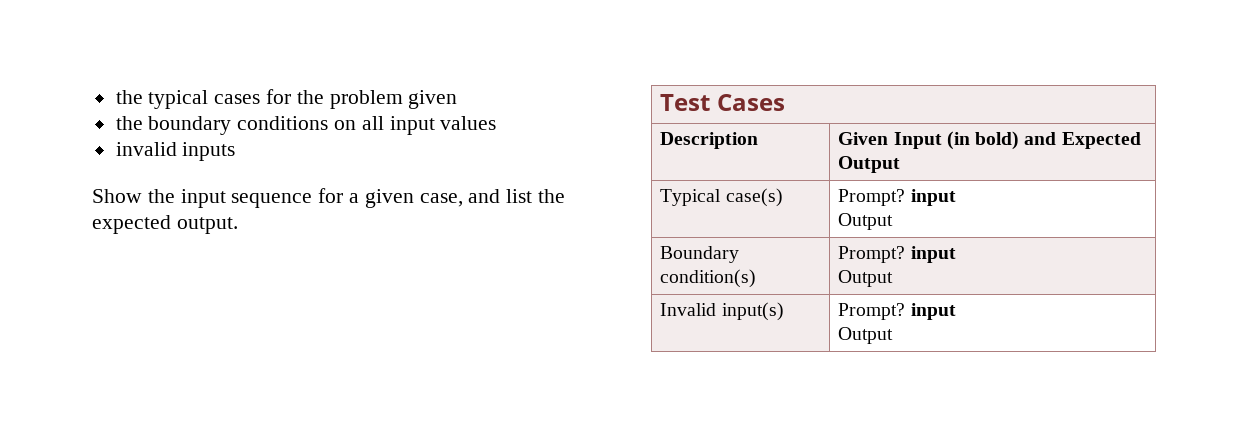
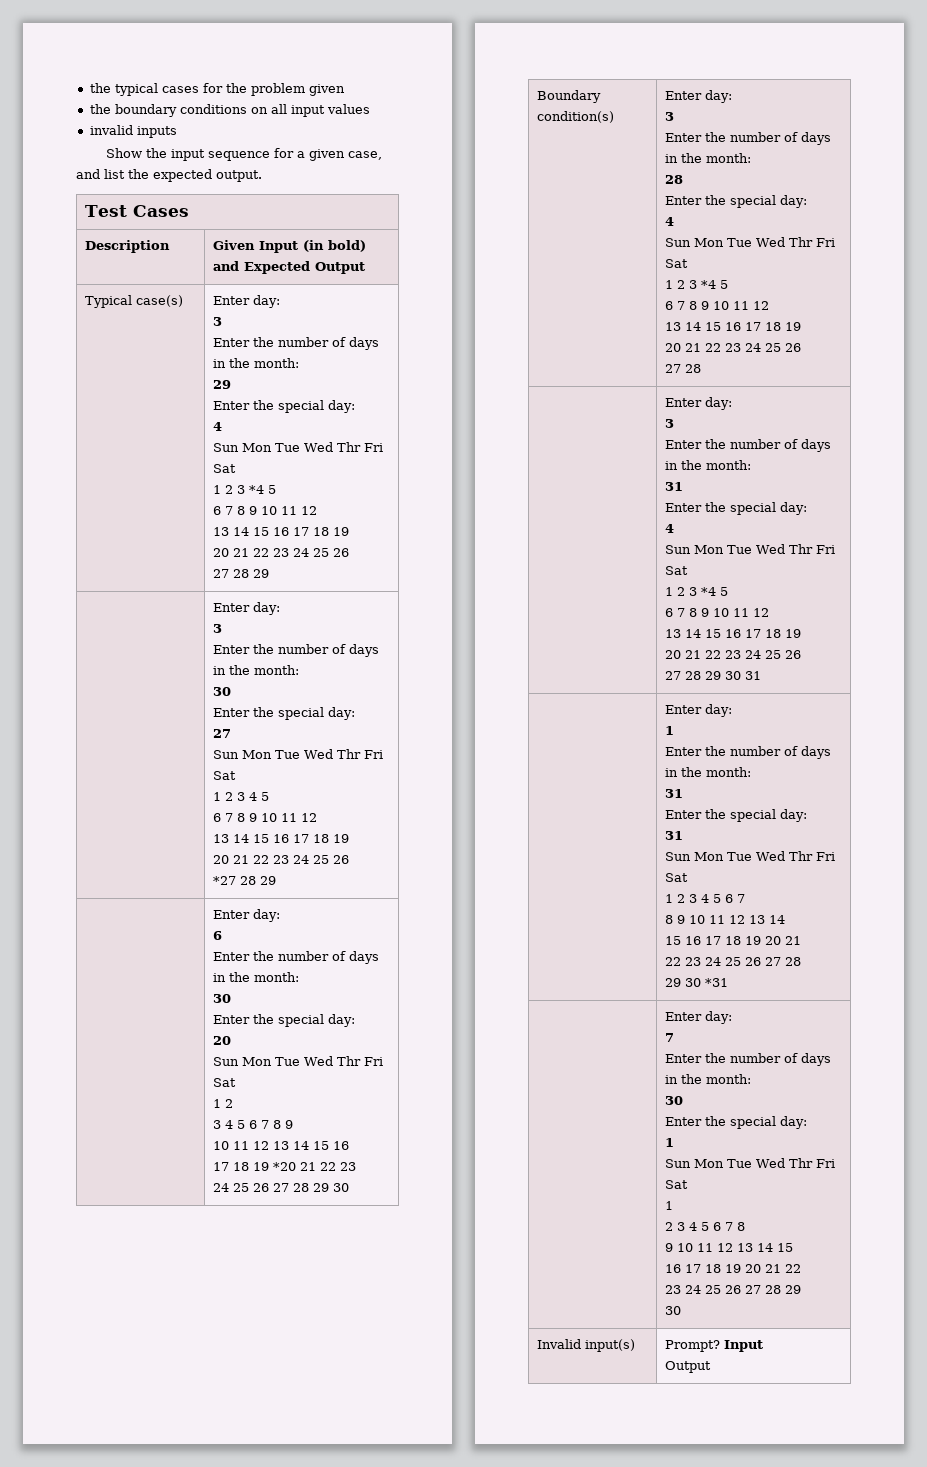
[838,189,956,206] [838,213,894,230] [660,246,740,263] [660,269,757,288] [838,246,956,263] [838,270,894,287] Prompt? input // Output // Boundary condition(s) | Prompt? input // Output -> [212,295,280,308] [212,317,222,326] [212,337,379,350] [212,358,299,368] [212,380,231,389] [212,400,355,413] [212,422,222,431] [212,442,383,452] [212,464,236,473] [212,485,276,494] [212,506,317,515] [212,527,349,536] [212,548,349,557] [212,569,269,578] [212,602,280,615] [212,624,222,633] [212,644,379,657] [212,665,299,675] [212,687,231,696] [212,707,355,720] [212,729,231,738] [212,749,383,759] [212,771,236,780] [212,792,269,801] [212,813,317,822] [212,834,349,843] [212,855,349,864] [212,876,276,885] [212,909,280,922] [212,931,222,940] [212,951,379,964] [212,972,299,982] [212,994,231,1003] [212,1014,355,1027] [212,1036,231,1045] [212,1056,383,1066] [212,1078,236,1087] [212,1099,233,1108] [212,1120,293,1129] [212,1141,349,1150] [212,1162,356,1171] [212,1183,349,1192] [536,90,601,103] [536,111,614,123] [664,90,732,103] [664,112,674,121] [664,132,831,145] [664,153,751,163] [664,175,683,184] [664,195,807,208] [664,217,674,226] [664,237,835,247] [664,259,688,268] [664,280,728,289] [664,301,769,310] [664,322,801,331] [664,343,801,352] [664,364,701,373] [664,397,732,410] [664,419,674,428] [664,439,831,452] [664,460,751,470] [664,482,683,491] [664,502,807,515] [664,524,674,533] [664,544,835,554] [664,566,688,575] [664,587,728,596] [664,608,769,617] [664,629,801,638] [664,650,801,659] [664,671,761,680] [664,704,732,717] [664,726,674,735] [664,746,831,759] [664,767,751,777] [664,789,683,798] [664,809,807,822] [664,831,683,840] [664,851,835,861] [664,873,688,882] [664,894,745,903] [664,915,785,924] [664,936,801,945] [664,957,801,966] [664,978,728,987] [664,1011,732,1024] [664,1033,674,1042] [664,1053,831,1066] [664,1074,751,1084] [664,1096,683,1105] [664,1116,807,1129] [664,1138,674,1147] [664,1158,835,1168] [664,1180,688,1189] [664,1201,673,1210] [664,1222,745,1231] [664,1243,793,1252] [664,1264,801,1273] [664,1285,801,1294] [664,1306,681,1315] Enter day: // 3 // Enter the number of days in the month: // 29 // Enter the special day: // 4 // Sun Mon Tue Wed Thr Fri Sat // 1 2 3 *4 5 // 6 7 8 9 10 11 12 // 13 14 15 16 17 18 19 // 20 21 22 23 24 25 26 // 27 28 29 // | Enter day: // 3 // Enter the number of days in the month: // 30 // Enter the special day: // 27 // Sun Mon Tue Wed Thr Fri Sat // 1 2 3 4 5 // 6 7 8 9 10 11 12 // 13 14 15 16 17 18 19 // 20 21 22 23 24 25 26 // *27 28 29 // | Enter day: // 6 // Enter the number of days in the month: // 30 // Enter the special day: // 20 // Sun Mon Tue Wed Thr Fri Sat // 1 2 // 3 4 5 6 7 8 9 // 10 11 12 13 14 15 16 // 17 18 19 *20 21 22 23 // 24 25 26 27 28 29 30 // Boundary condition(s) | Enter day: // 3 // Enter the number of days in the month: // 28 // Enter the special day: // 4 // Sun Mon Tue Wed Thr Fri Sat // 1 2 3 *4 5 // 6 7 8 9 10 11 12 // 13 14 15 16 17 18 19 // 20 21 22 23 24 25 26 // 27 28 // | Enter day: // 3 // Enter the number of days in the month: // 31 // Enter the special day: // 4 // Sun Mon Tue Wed Thr Fri Sat // 1 2 3 *4 5 // 6 7 8 9 10 11 12 // 13 14 15 16 17 18 19 // 20 21 22 23 24 25 26 // 27 28 29 30 31 // | Enter day: // 1 // Enter the number of days in the month: // 31 // Enter the special day: // 31 // Sun Mon Tue Wed Thr Fri Sat // 1 2 3 4 5 6 7 // 8 9 10 11 12 13 14 // 15 16 17 18 19 20 21 // 22 23 24 25 26 27 28 // 29 30 *31 // | Enter day: // 7 // Enter the number of days in the month: // 30 // Enter the special day: // 1 // Sun Mon Tue Wed Thr Fri Sat // 1 // 2 3 4 5 6 7 8 // 9 10 11 12 13 14 15 // 16 17 18 19 20 21 22 // 23 24 25 26 27 28 29 // 30
[910,303,956,320] input -> [723,1340,763,1352] Input

